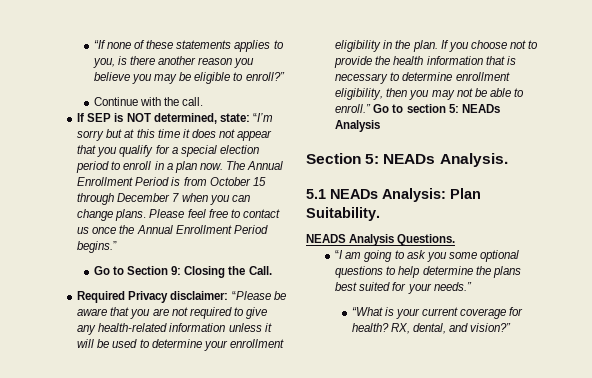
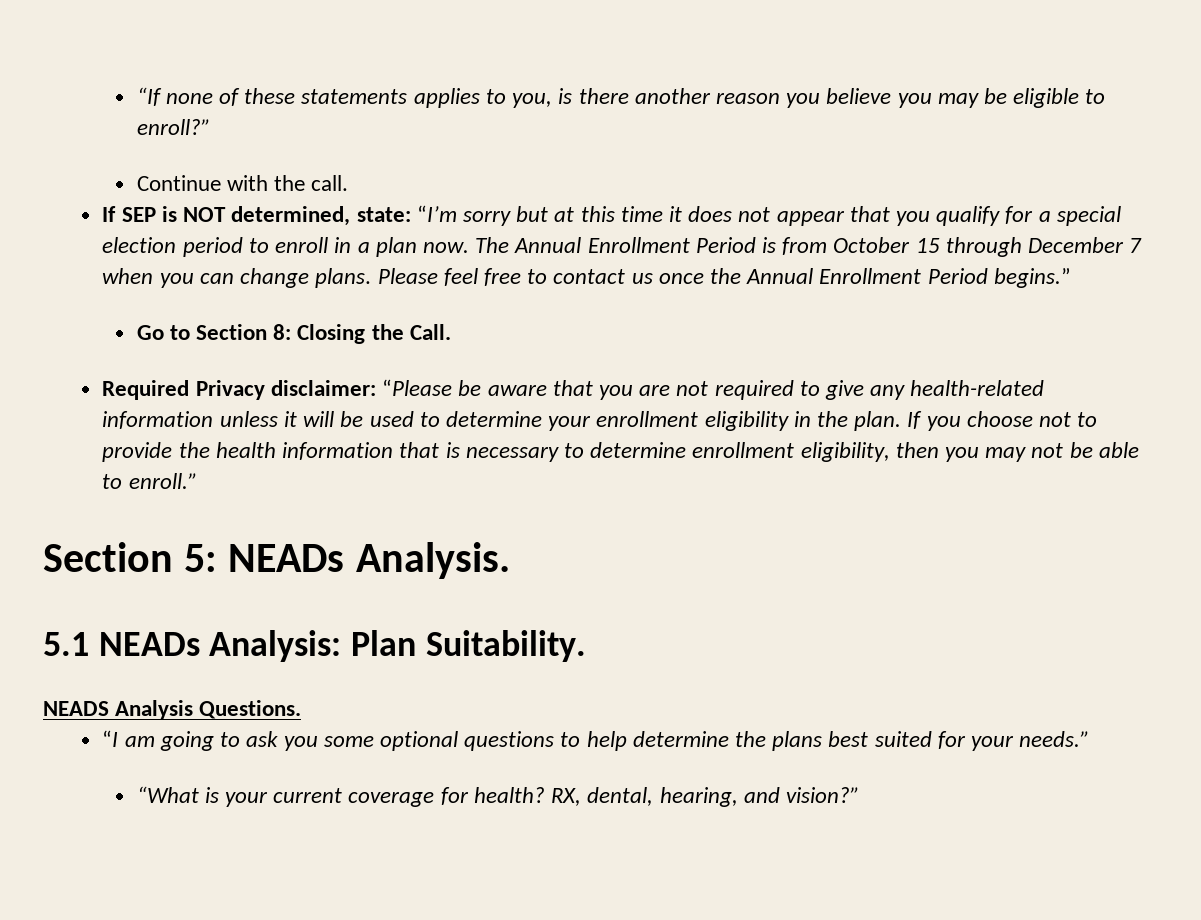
[171,266,182,275] 9: -> [273,324,292,340] 8:
[373,104,500,113] [335,120,381,132] Go to section 5: NEADs Analysis -> (198, 481) none
(447, 328) none -> [659,787,738,807] hearing,

